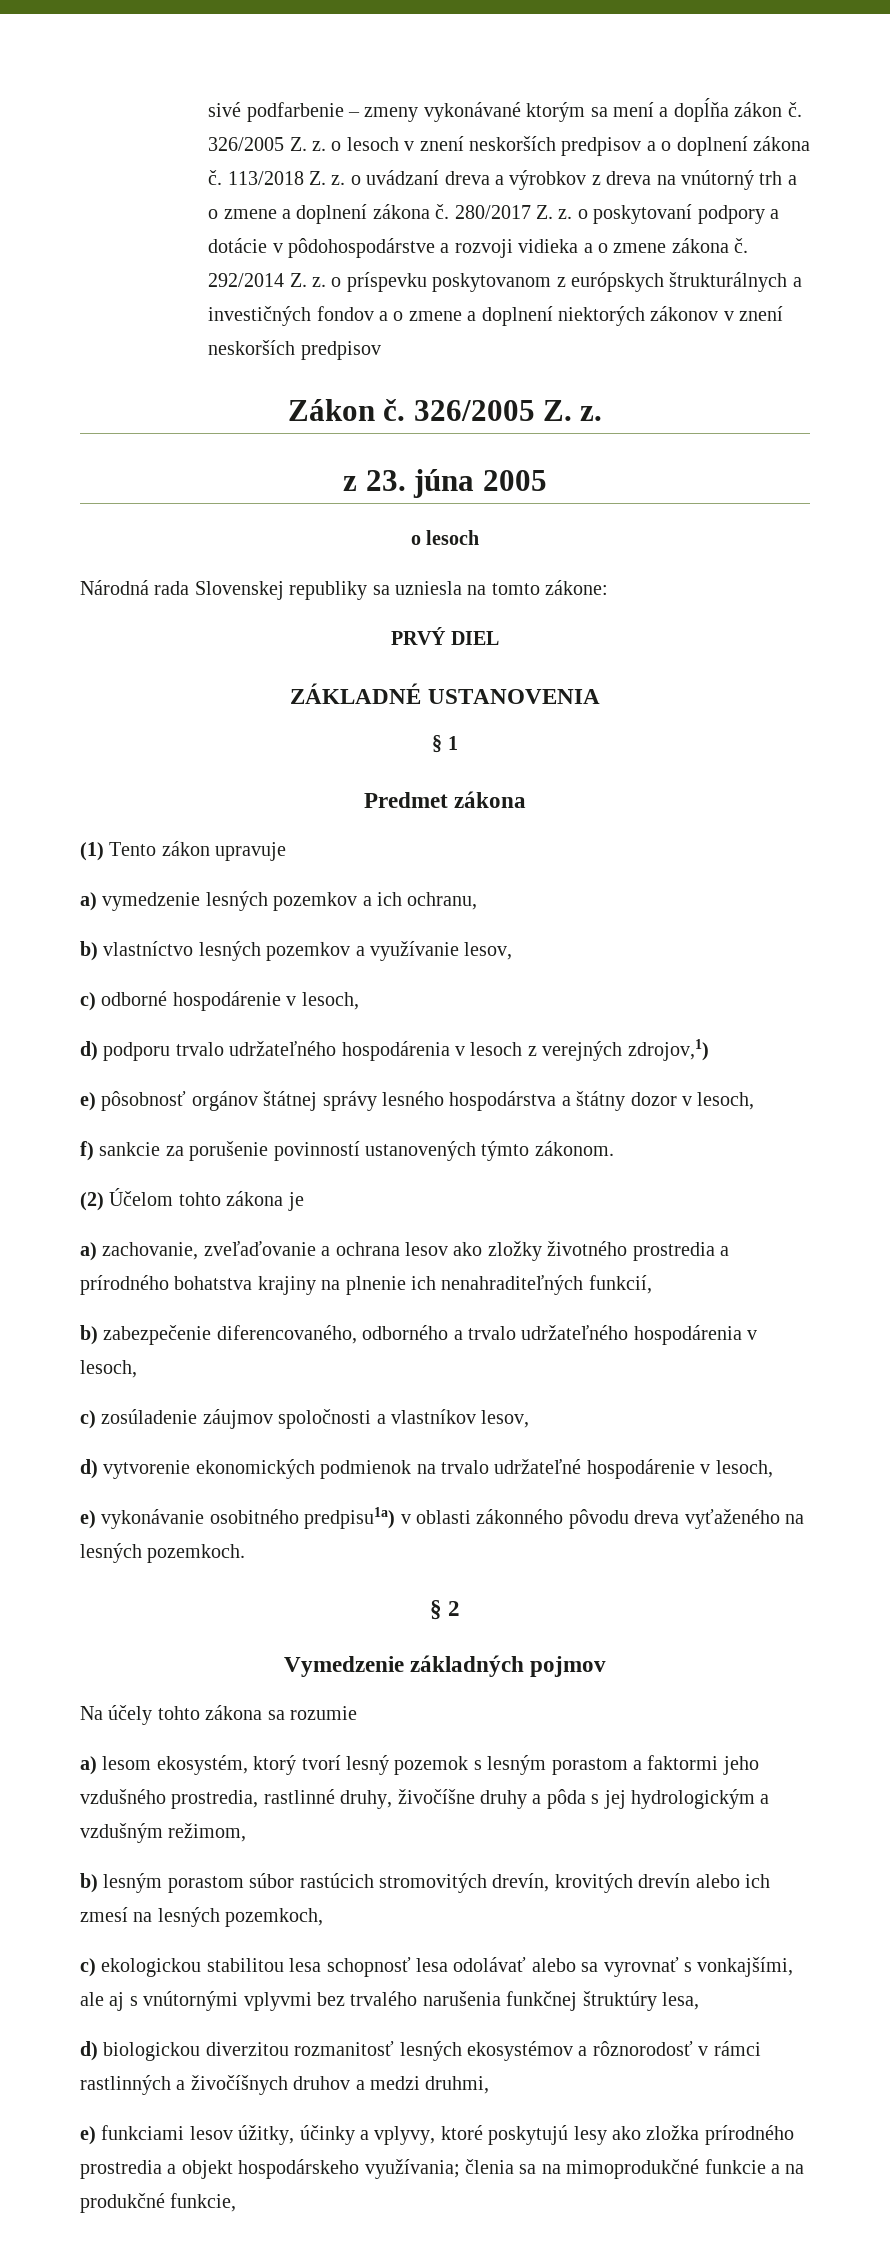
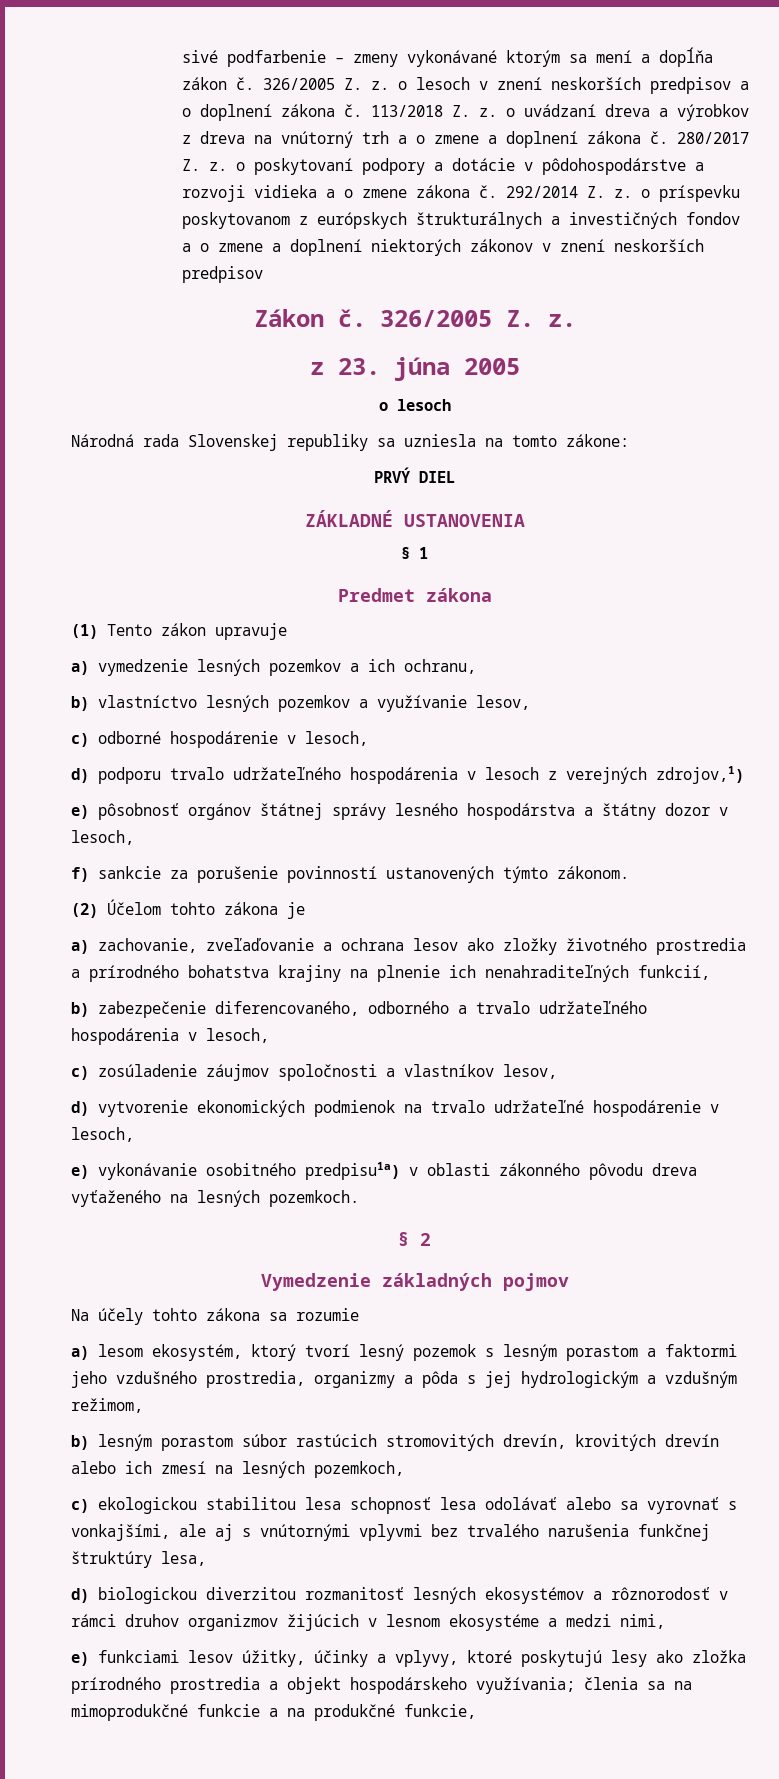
[263,1789,527,1809] rastlinné druhy, živočíšne druhy -> [314,1371,395,1388] organizmy
[80,2075,351,2095] rastlinných a živočíšnych druhov -> [125,1614,539,1631] druhov organizmov žijúcich v lesnom ekosystéme
[425,2076,490,2094] druhmi, -> [620,1614,665,1629] nimi,

